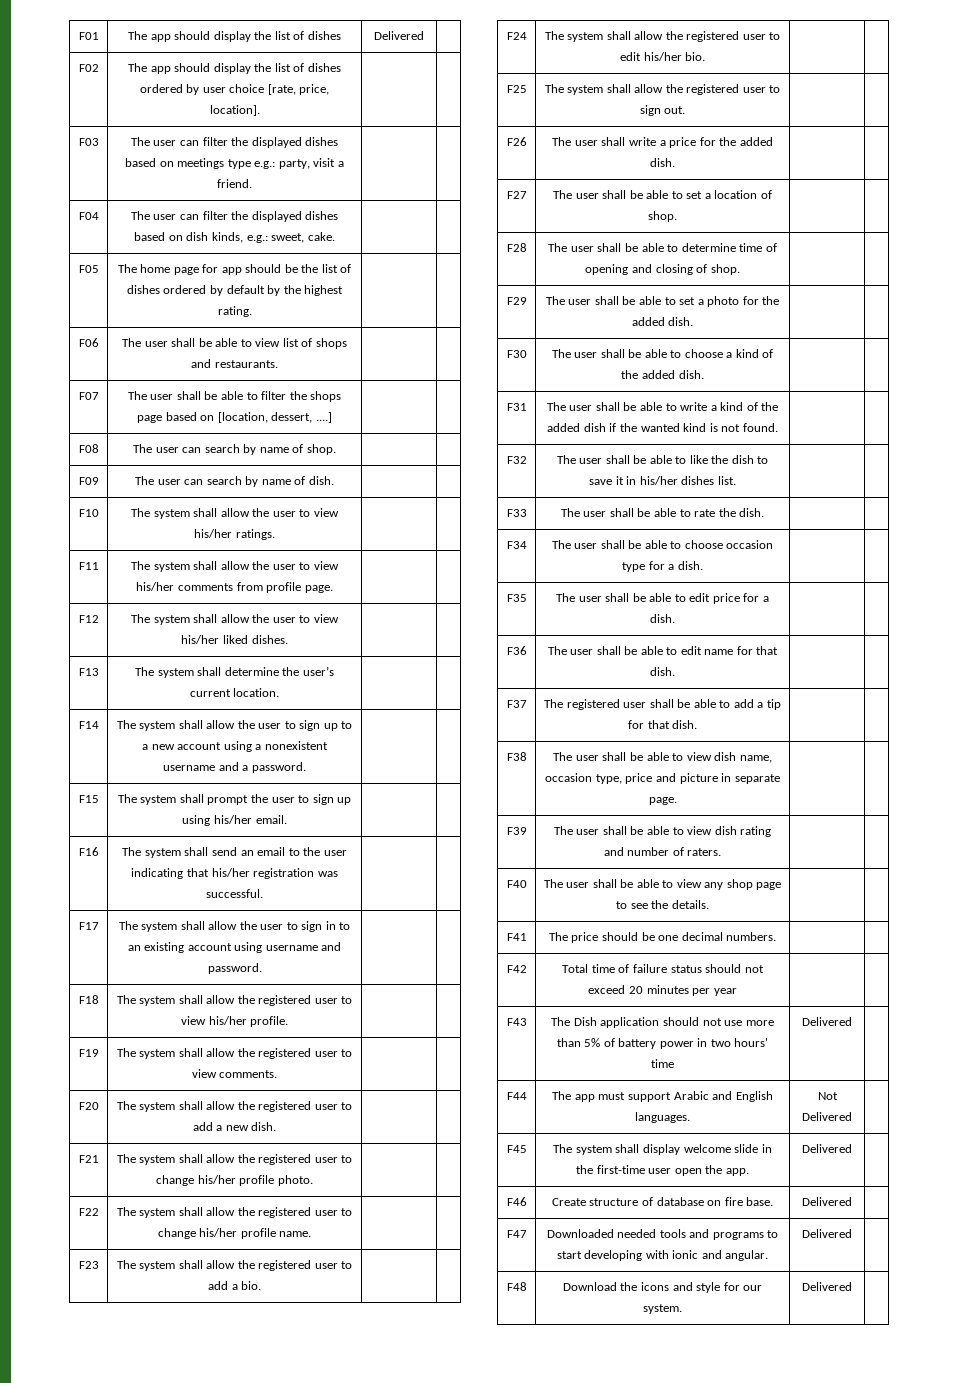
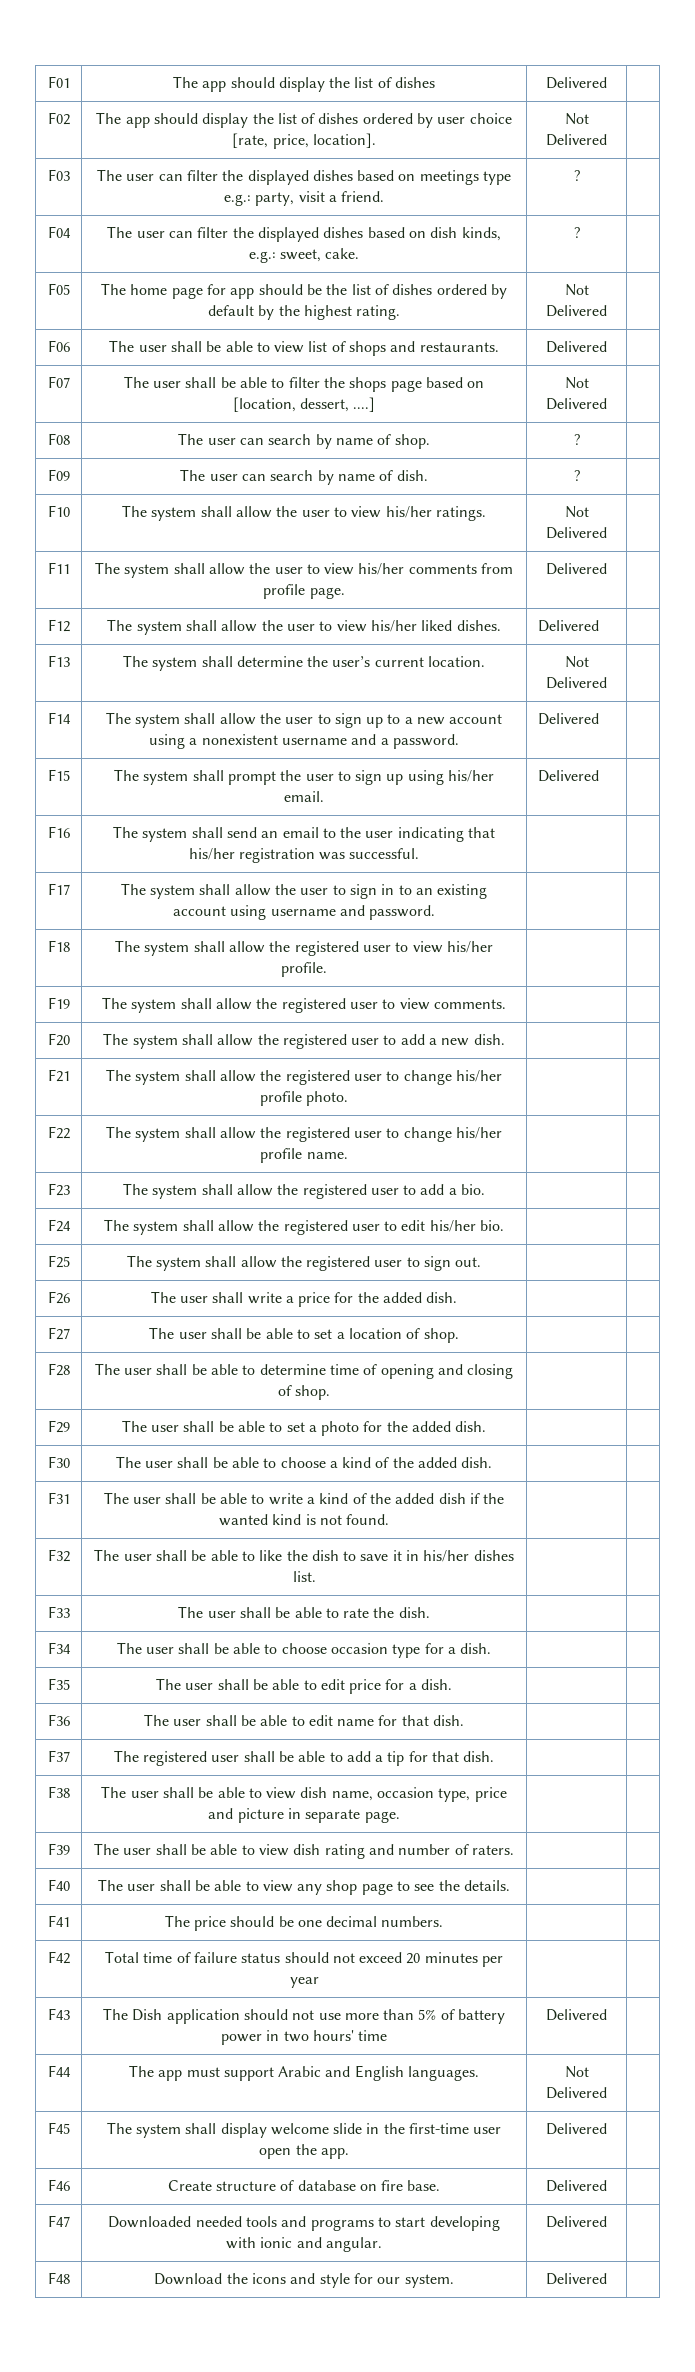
(260, 110) none -> [564,113,589,125] [546,134,607,146] Not Delivered
(252, 183) none -> [573,170,580,181] ?
(335, 236) none -> [573,227,580,238] ?
(252, 311) none -> [564,284,589,296] [546,305,607,317] Not Delivered
(278, 364) none -> [546,341,607,353] Delivered
(332, 417) none -> [564,377,589,389] [546,398,607,410] Not Delivered
(336, 449) none -> [573,434,580,445] ?
(334, 480) none -> [573,470,580,481] ?
(275, 534) none -> [564,506,589,518] [546,527,607,539] Not Delivered
(333, 589) none -> [546,563,607,575] Delivered
(288, 639) none -> [537,620,599,632] Delivered
(280, 692) none -> [564,656,589,668] [546,677,607,689] Not Delivered
(306, 767) none -> [537,713,599,725] Delivered
(287, 819) none -> [537,770,599,782] Delivered

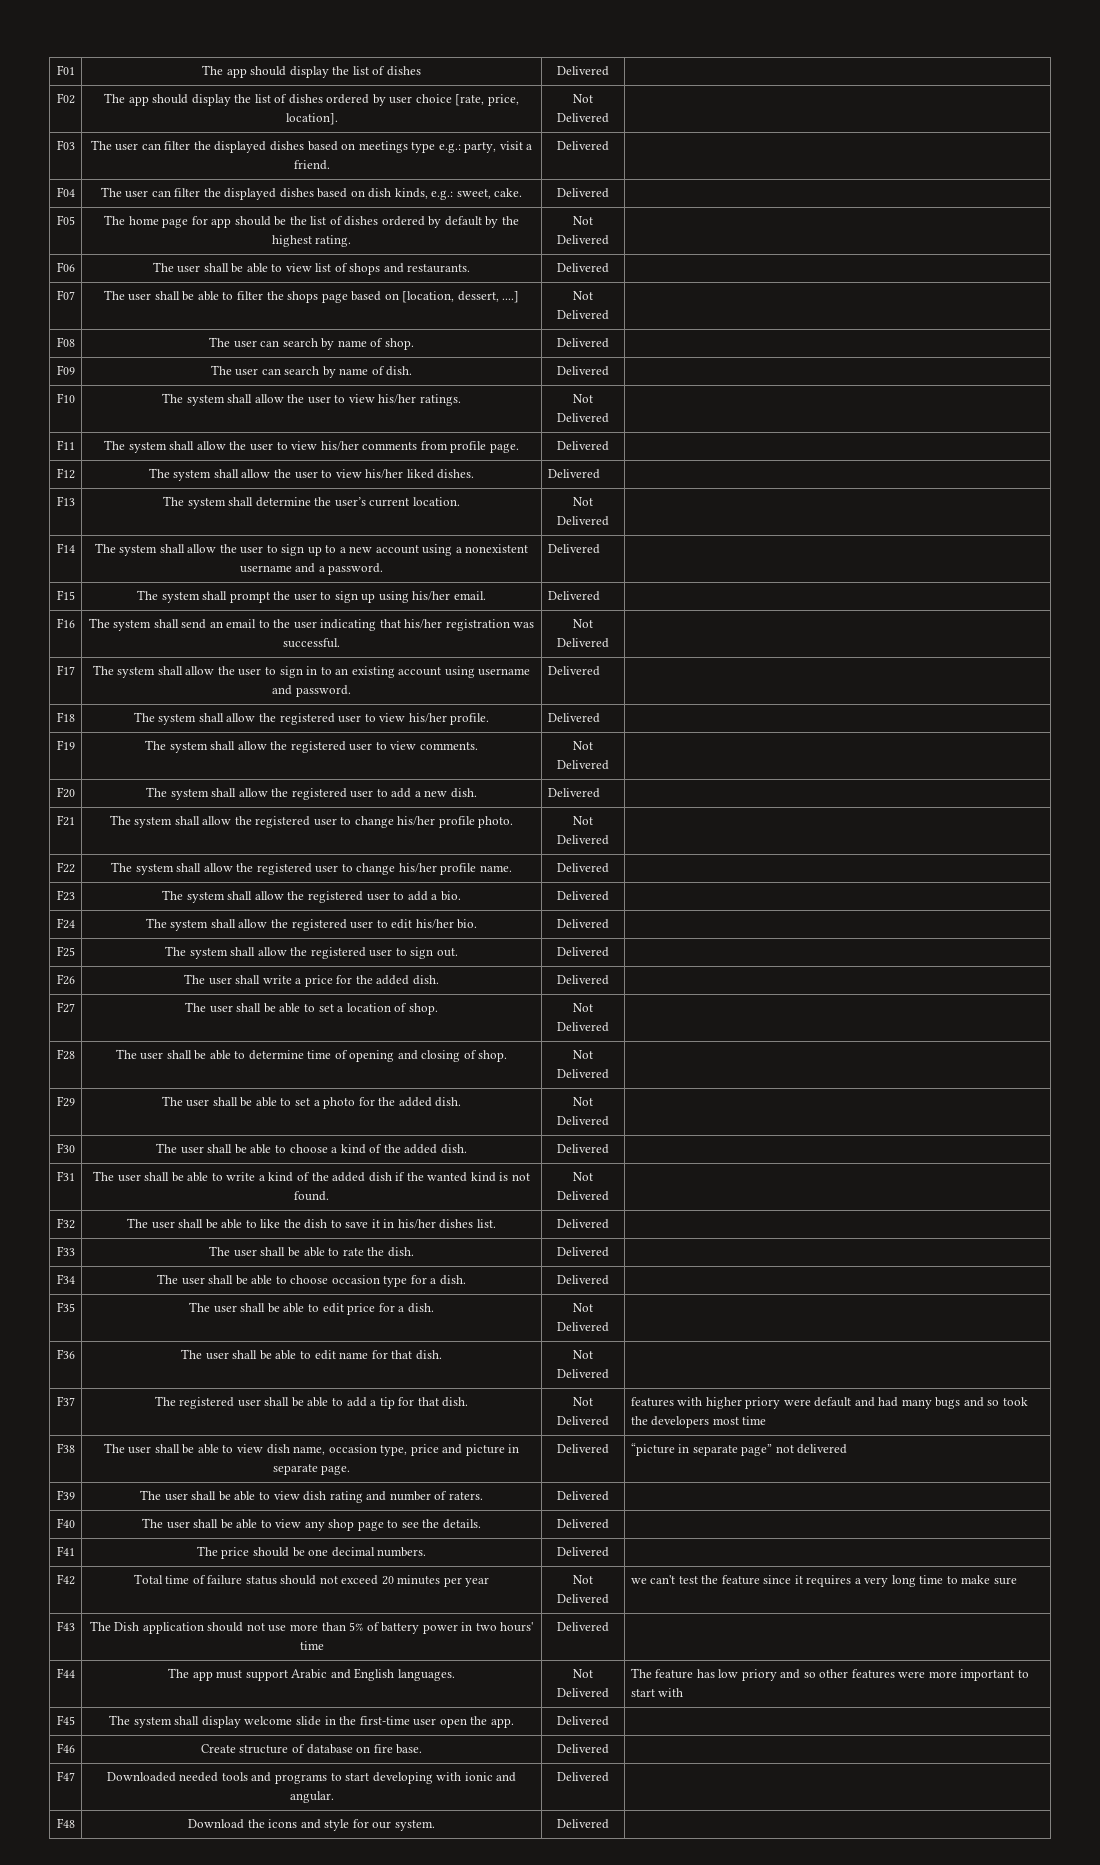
[573,170,580,181] ? -> [557,141,609,151] Delivered
[573,227,580,238] ? -> [557,188,609,198] Delivered
[573,434,580,445] ? -> [557,338,609,348] Delivered
[573,470,580,481] ? -> [557,366,609,376] Delivered
(420, 853) none -> [573,619,593,628] [557,638,609,648] Not Delivered
(436, 912) none -> [547,666,600,676] Delivered
(327, 969) none -> [547,713,600,723] Delivered
(506, 1004) none -> [573,741,593,750] [557,760,609,770] Not Delivered
(505, 1039) none -> [547,788,600,798] Delivered
(349, 1098) none -> [573,816,593,825] [557,835,609,845] Not Delivered
(348, 1155) none -> [557,863,609,873] Delivered
(486, 1189) none -> [557,891,609,901] Delivered
(505, 1225) none -> [557,919,609,929] Delivered
(482, 1262) none -> [557,947,609,957] Delivered
(458, 1297) none -> [557,975,609,985] Delivered
(459, 1335) none -> [573,1003,593,1012] [557,1022,609,1032] Not Delivered
(331, 1392) none -> [573,1050,593,1059] [557,1069,609,1079] Not Delivered
(487, 1426) none -> [573,1097,593,1106] [557,1116,609,1126] Not Delivered
(493, 1462) none -> [557,1144,609,1154] Delivered
(390, 1519) none -> [573,1172,593,1181] [557,1191,609,1201] Not Delivered
(316, 1576) none -> [557,1219,609,1229] Delivered
(430, 1612) none -> [557,1247,609,1257] Delivered
(492, 1648) none -> [557,1275,609,1285] Delivered
(453, 1684) none -> [573,1303,593,1312] [557,1322,609,1332] Not Delivered
(465, 1720) none -> [573,1350,593,1359] [557,1369,609,1379] Not Delivered
(495, 1756) | -> [573,1397,593,1406] [557,1416,609,1426] [630,1397,1028,1409] [630,1416,767,1428] Not Delivered | features with higher priory were default and had many bugs and so took the developers most time
(400, 1817) | -> [557,1444,609,1454] [630,1443,848,1456] Delivered | “picture in separate page” not delivered
(514, 1850) none -> [557,1491,609,1501] Delivered
(511, 1885) none -> [557,1519,609,1529] Delivered
(444, 1921) none -> [557,1547,609,1557] Delivered
(319, 1982) | -> [573,1575,593,1584] [557,1594,609,1604] [630,1575,1017,1587] Not Delivered | we can't test the feature since it requires a very long time to make sure
(607, 2093) none -> [630,1668,1029,1681] [630,1688,684,1697] The feature has low priory and so other features were more important to start with

